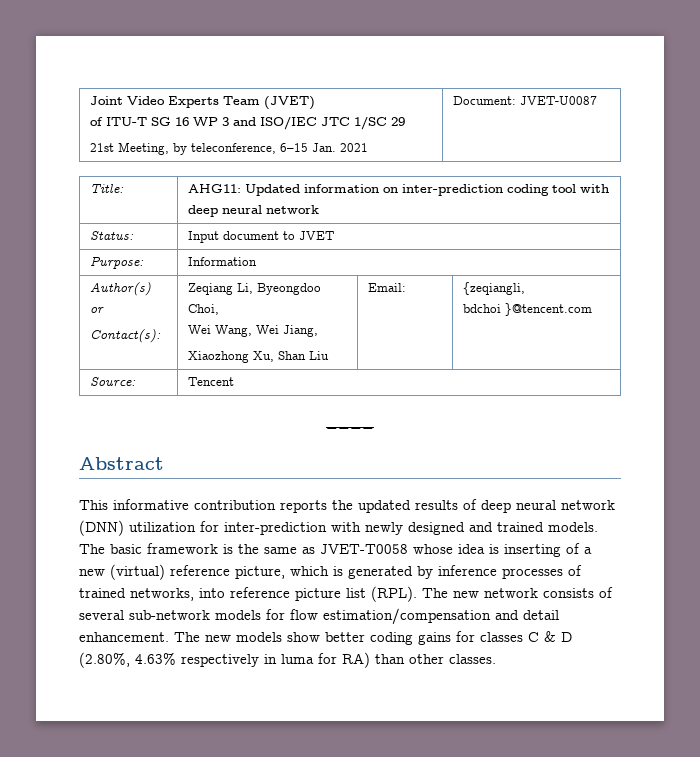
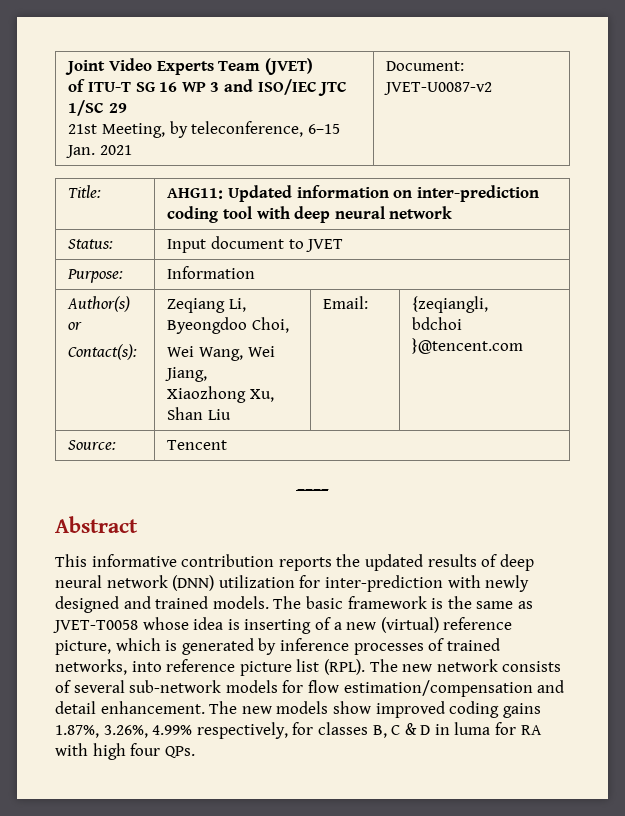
[520,96,598,105] JVET-U0087 -> [384,82,493,95] JVET-U0087-v2
[325,632,365,642] better -> [375,701,445,718] improved
(451, 638) none -> [55,722,288,739] 1.87%, 3.26%, 4.99% respectively,
(523, 637) none -> [372,725,387,738] B,
[79,652,496,668] (2.80%, 4.63% respectively in luma for RA) than other classes. -> [434,722,542,735] [55,743,195,760] in luma for RA with high four QPs.

